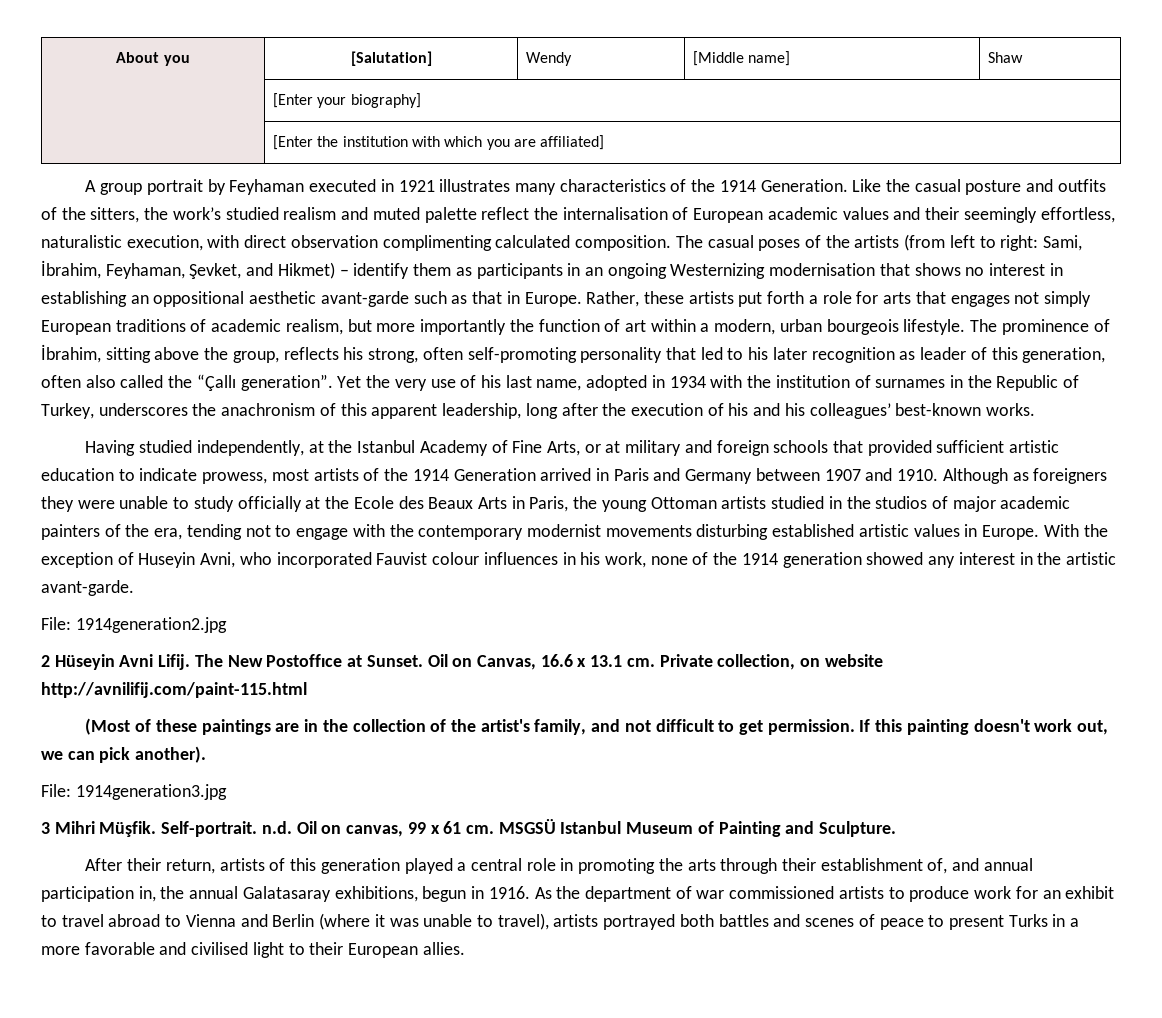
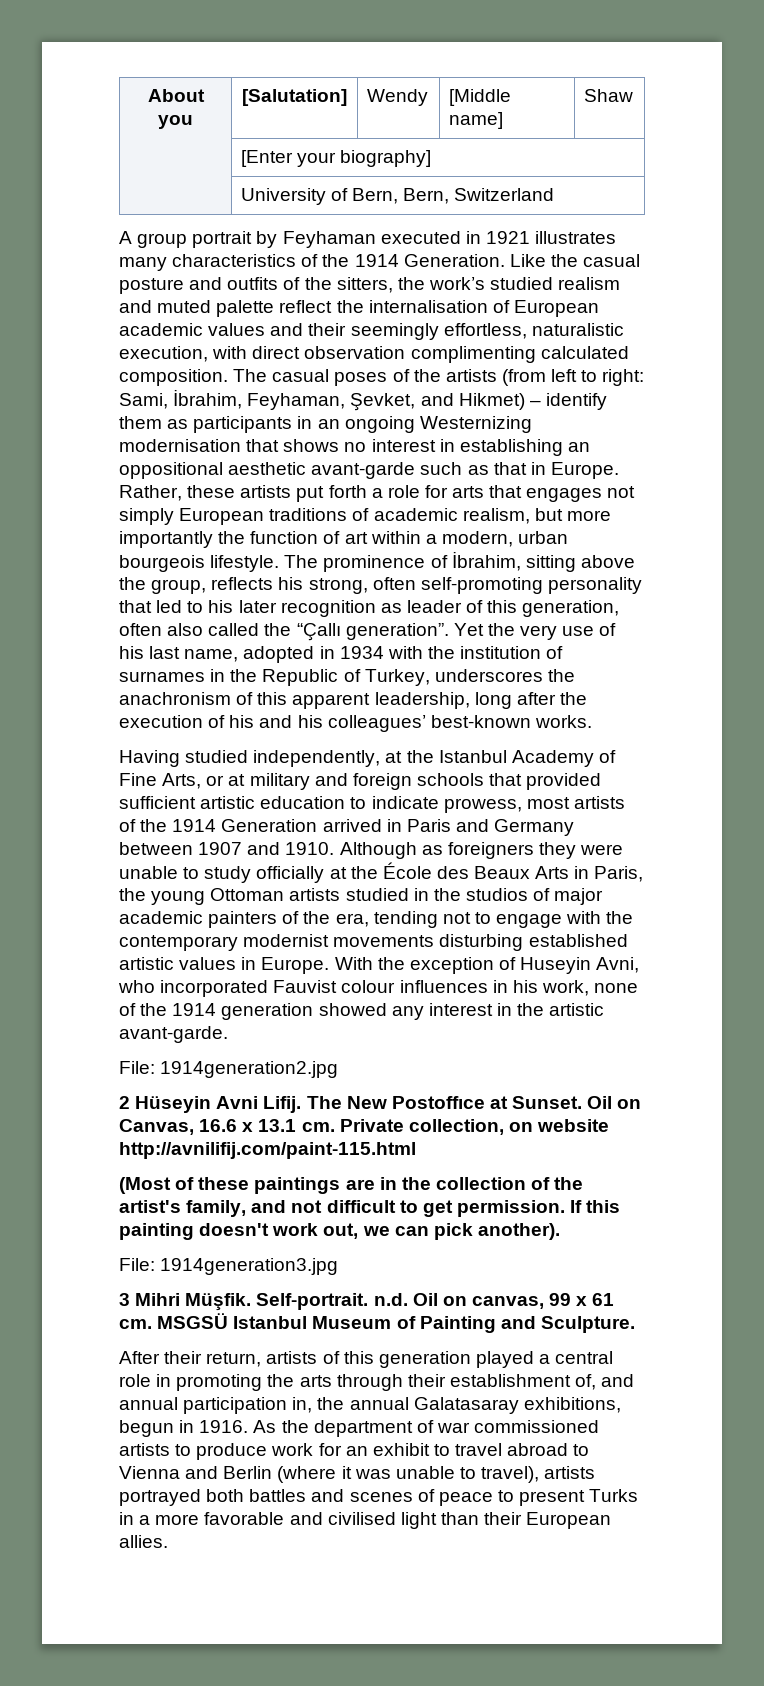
[273,135,605,150] [Enter the institution with which you are affiliated] -> [240,188,555,205] University of Bern, Bern, Switzerland
[353,496,394,509] Ecole -> [382,862,432,879] École
[288,943,305,955] to -> [440,1512,479,1525] than

